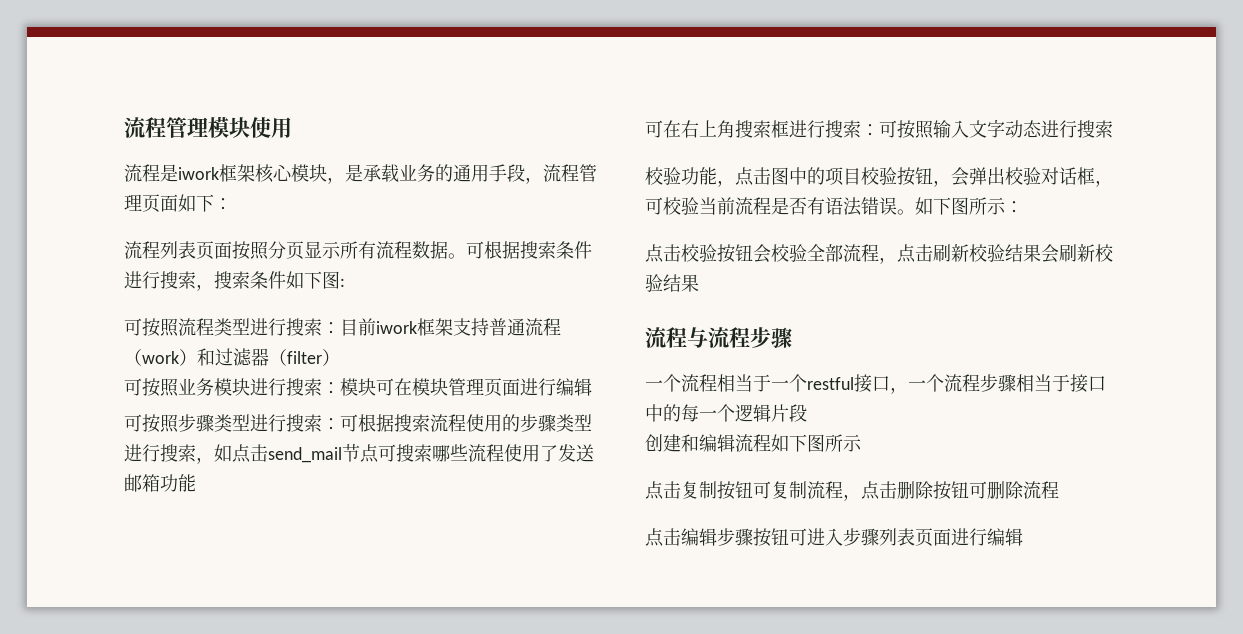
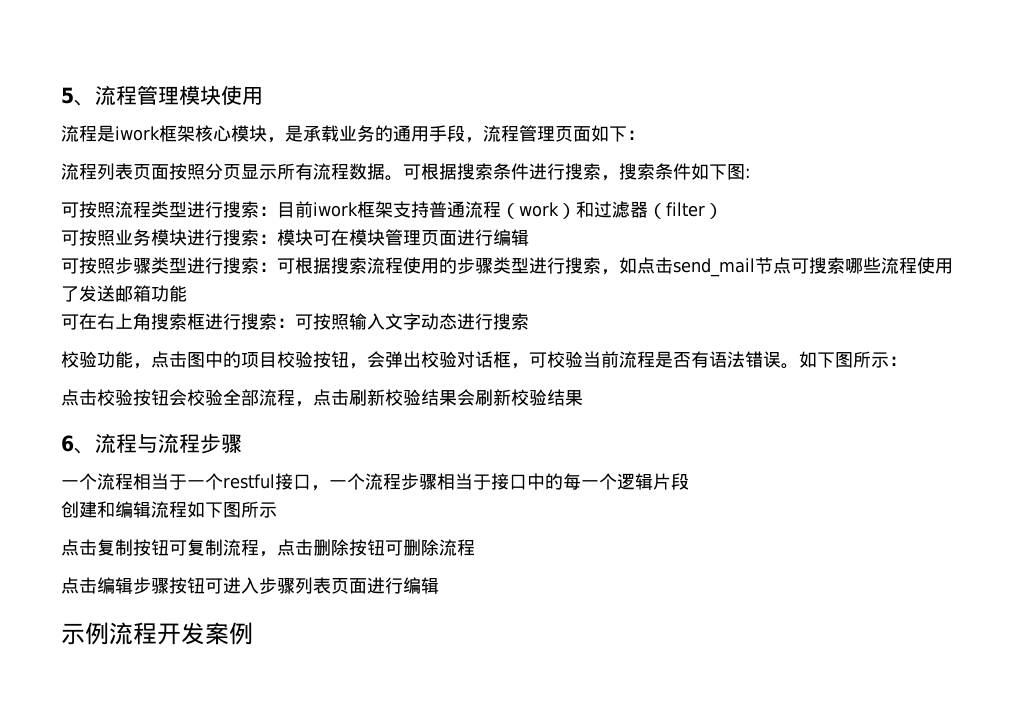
(124, 127) none -> [61,87,95,106] 5、
(699, 283) none -> [61,435,95,454] 6、
(1023, 537) none -> [61,622,253,645] // 示例流程开发案例

